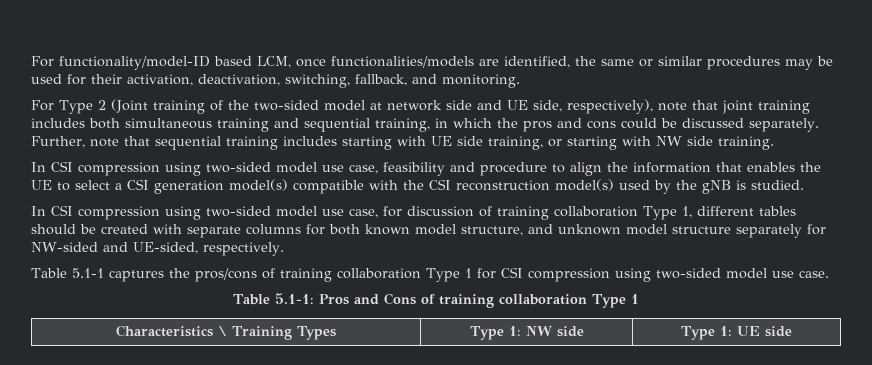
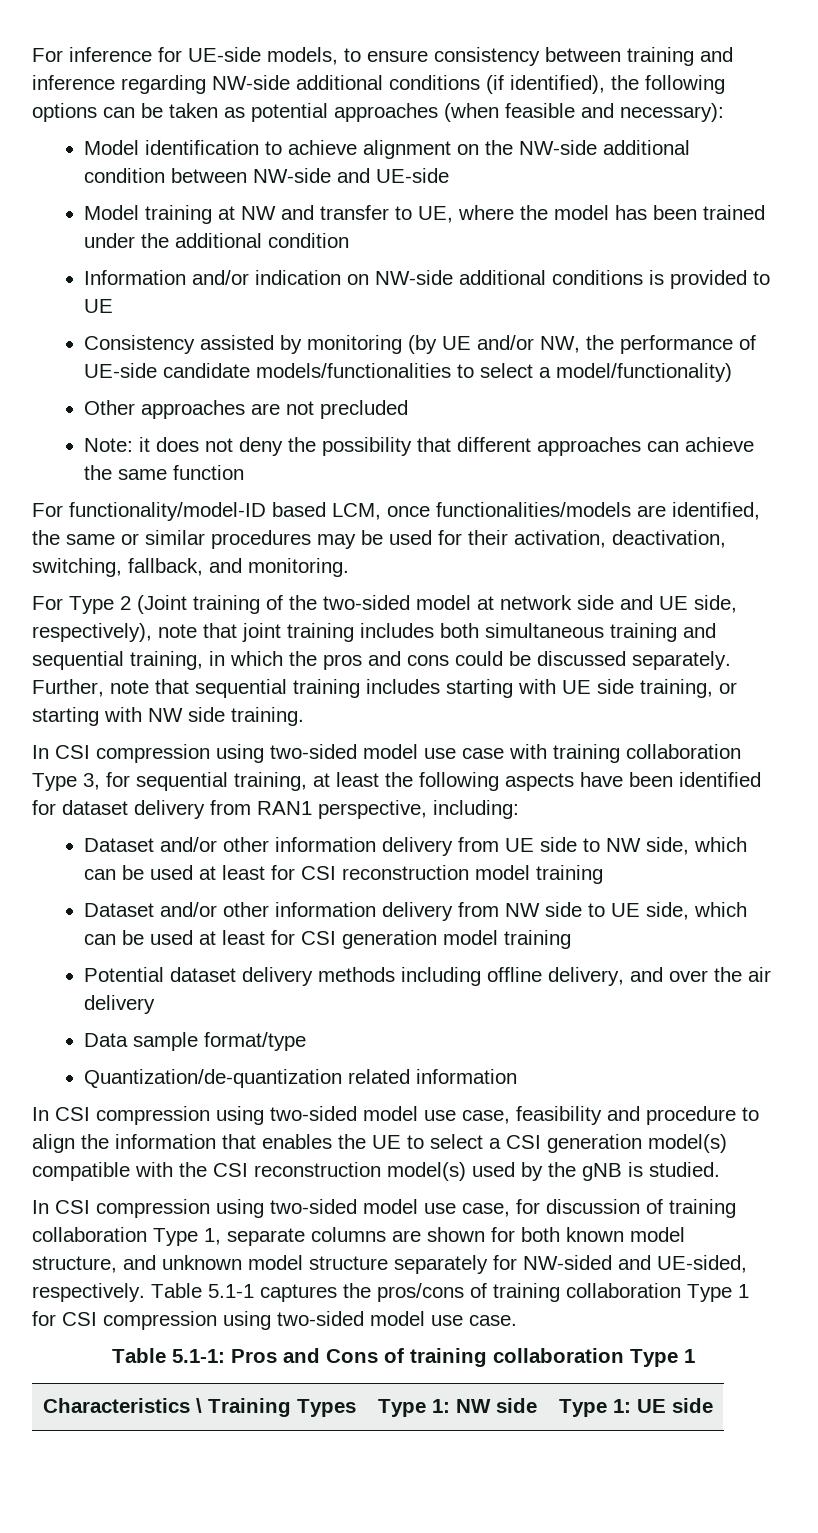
[31,56,54,67] For -> [32,47,733,66] [32,75,725,94] [32,103,724,122] [84,140,691,159] [84,168,450,183] [84,205,766,224] [84,233,350,248] [84,270,771,289] [84,299,114,313] [84,335,757,354] [84,363,733,382] [84,400,409,419] [84,437,755,456] [84,465,245,480] [32,503,63,517] For inference for UE-side models, to ensure consistency between training and inference regarding NW-side additional conditions (if identified), the following options can be taken as potential approaches (when feasible and necessary): // Model identification to achieve alignment on the NW-side additional condition between NW-side and UE-side // Model training at NW and transfer to UE, where the model has been trained under the additional condition // Information and/or indication on NW-side additional conditions is provided to UE // Consistency assisted by monitoring (by UE and/or NW, the performance of UE-side candidate models/functionalities to select a model/functionality) // Other approaches are not precluded // Note: it does not deny the possibility that different approaches can achieve the same function // For
(774, 143) none -> [32,744,741,763] [32,772,761,791] [32,800,519,819] [84,837,748,856] [84,865,604,884] [84,902,748,921] [84,930,572,949] [84,967,772,986] [84,995,156,1014] [84,1032,307,1051] [84,1069,518,1088] // In CSI compression using two-sided model use case with training collaboration Type 3, for sequential training, at least the following aspects have been identified for dataset delivery from RAN1 perspective, including: // Dataset and/or other information delivery from UE side to NW side, which can be used at least for CSI reconstruction model training // Dataset and/or other information delivery from NW side to UE side, which can be used at least for CSI generation model training // Potential dataset delivery methods including offline delivery, and over the air delivery // Data sample format/type // Quantization/de-quantization related information
[696,206,796,216] [31,224,301,238] different tables should be created with separate columns -> [227,1227,485,1246] separate columns are shown
(284, 249) // -> (145, 1292) none

